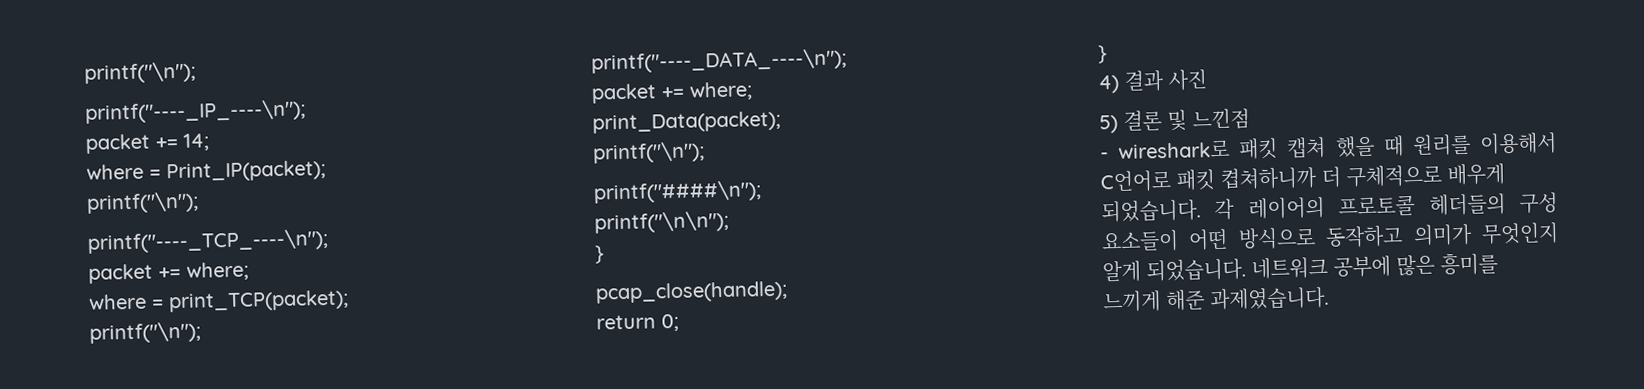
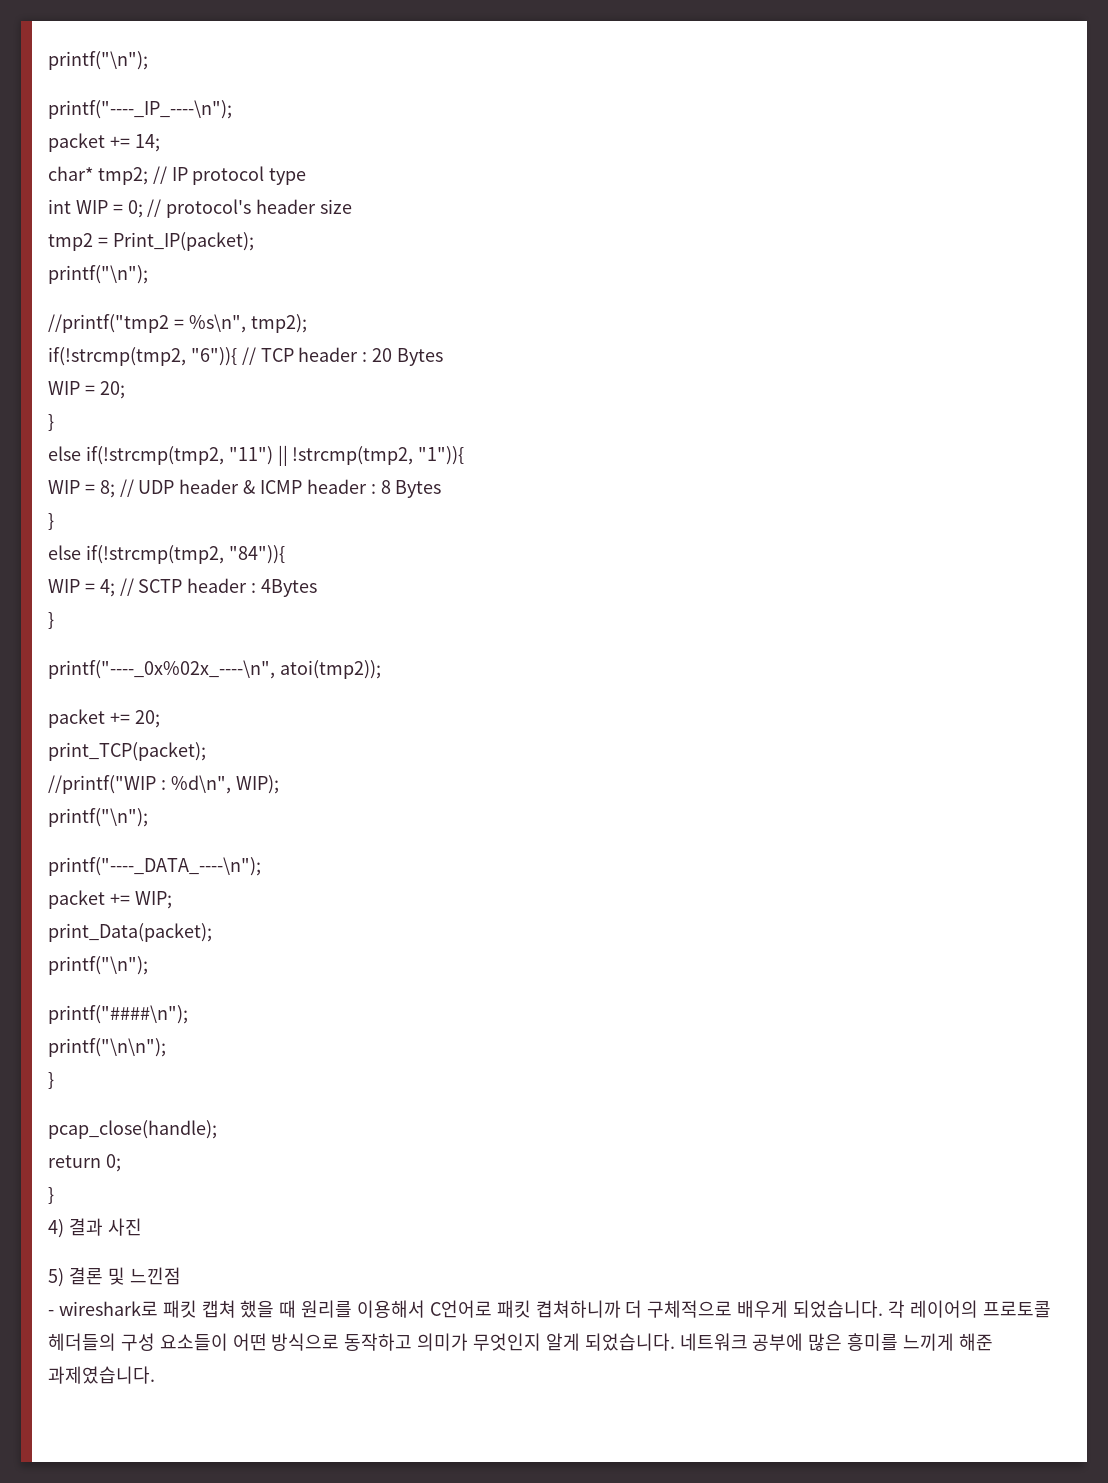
[86,160,326,183] [86,191,199,214] [87,229,329,254] [88,261,249,284] [88,289,349,313] where = Print_IP(packet); // printf("\n"); // printf("----_TCP_----\n"); // packet += where; // where = print_TCP(packet); -> [48,166,307,185] [48,199,353,218] [48,232,254,251] [48,265,148,284] [48,314,307,333] [48,347,444,366] [48,381,125,399] [48,414,54,431] [48,445,465,466] [48,479,442,498] [48,513,54,530] [48,545,285,564] [48,578,318,597] [48,612,54,629] [48,660,381,679] [48,709,160,728] [48,742,206,761] [48,775,279,794] char* tmp2; // IP protocol type // int WIP = 0; // protocol's header size // tmp2 = Print_IP(packet); // printf("\n"); // //printf("tmp2 = %s\n", tmp2); // if(!strcmp(tmp2, "6")){ // TCP header : 20 Bytes // WIP = 20; // } // else if(!strcmp(tmp2, "11") || !strcmp(tmp2, "1")){ // WIP = 8; // UDP header & ICMP header : 8 Bytes // } // else if(!strcmp(tmp2, "84")){ // WIP = 4; // SCTP header : 4Bytes // } // printf("----_0x%02x_----\n", atoi(tmp2)); // packet += 20; // print_TCP(packet); // //printf("WIP : %d\n", WIP);
[689,81,753,101] where; -> [134,891,172,909] WIP;

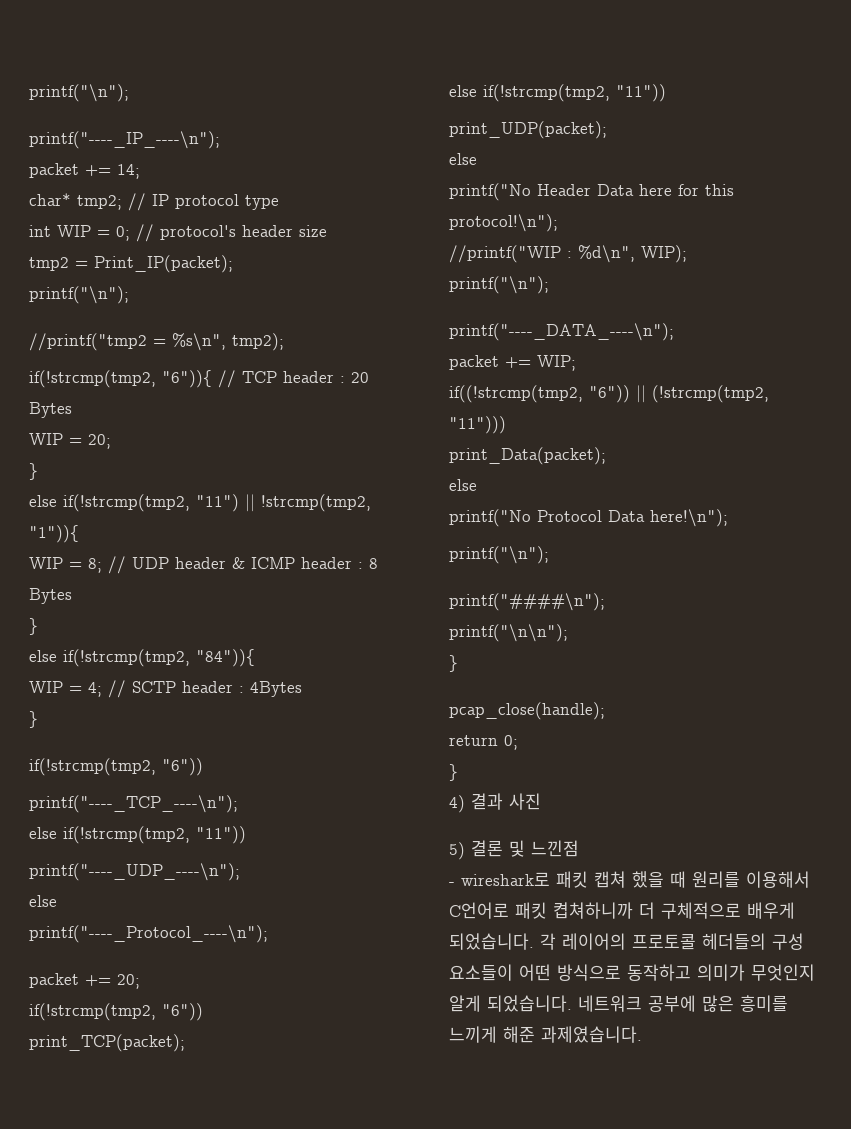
[48,660,381,679] printf("----_0x%02x_----\n", atoi(tmp2)); -> [29,758,203,776] [29,795,238,813] [29,826,246,844] [29,863,240,881] [29,895,57,907] [29,925,268,943] if(!strcmp(tmp2, "6")) // printf("----_TCP_----\n"); // else if(!strcmp(tmp2, "11")) // printf("----_UDP_----\n"); // else // printf("----_Protocol_----\n");
(160, 719) none -> [29,1003,203,1021] // if(!strcmp(tmp2, "6"))
(206, 751) none -> [449,84,666,102] [449,121,607,139] [449,153,477,165] [449,183,734,201] [449,214,558,232] // else if(!strcmp(tmp2, "11")) // print_UDP(packet); // else // printf("No Header Data here for this protocol!\n");
[48,923,212,942] print_Data(packet); -> [449,385,769,403] [449,416,506,434] [449,447,606,465] [449,479,477,491] [449,509,728,527] if((!strcmp(tmp2, "6")) || (!strcmp(tmp2, "11"))) // print_Data(packet); // else // printf("No Protocol Data here!\n");

